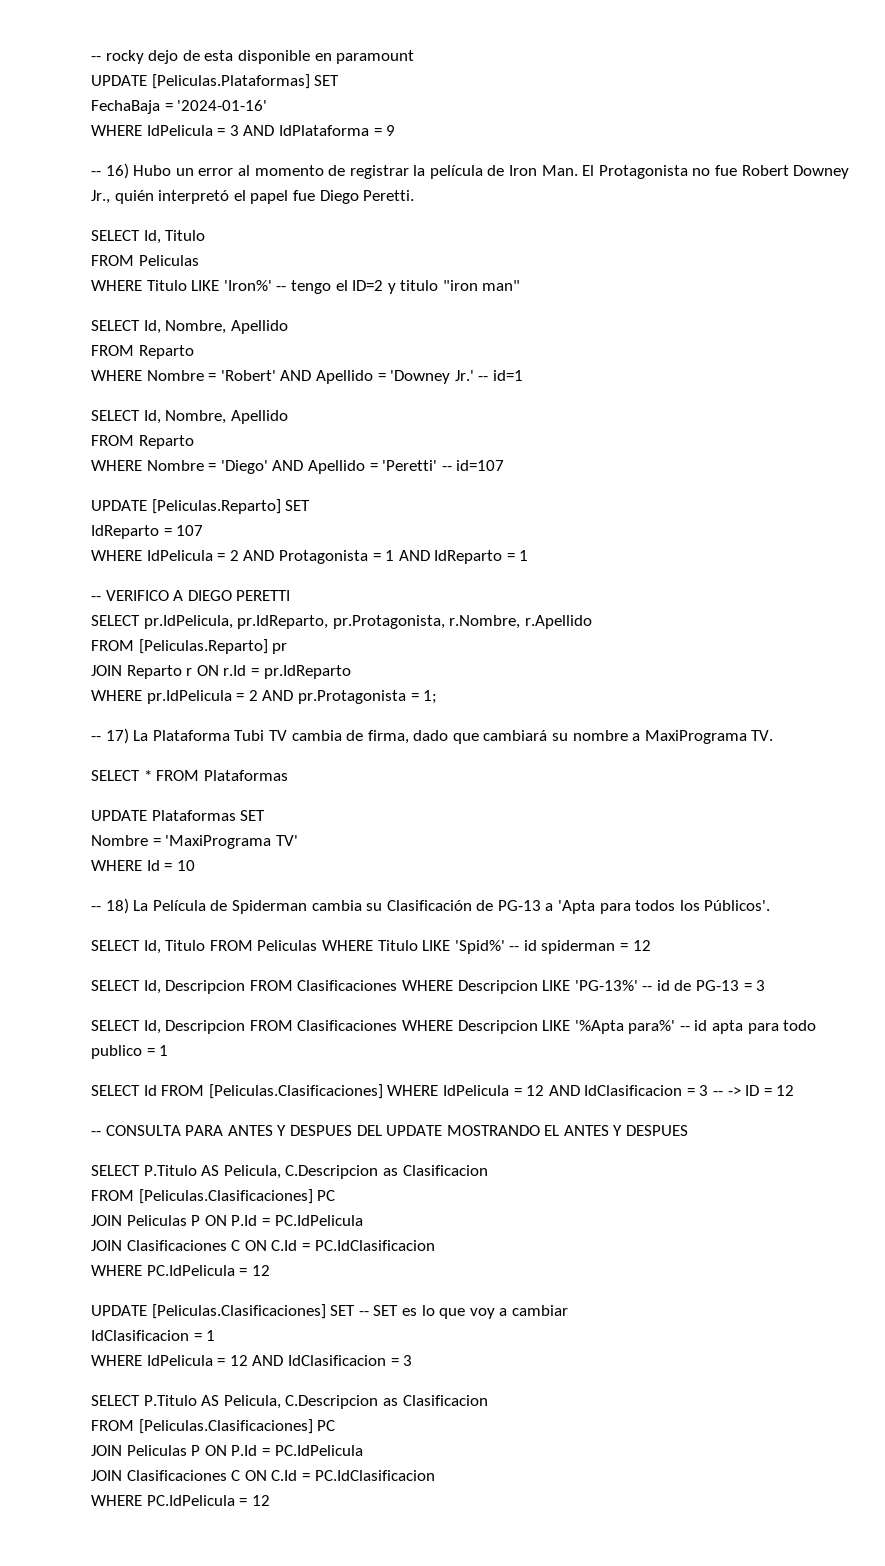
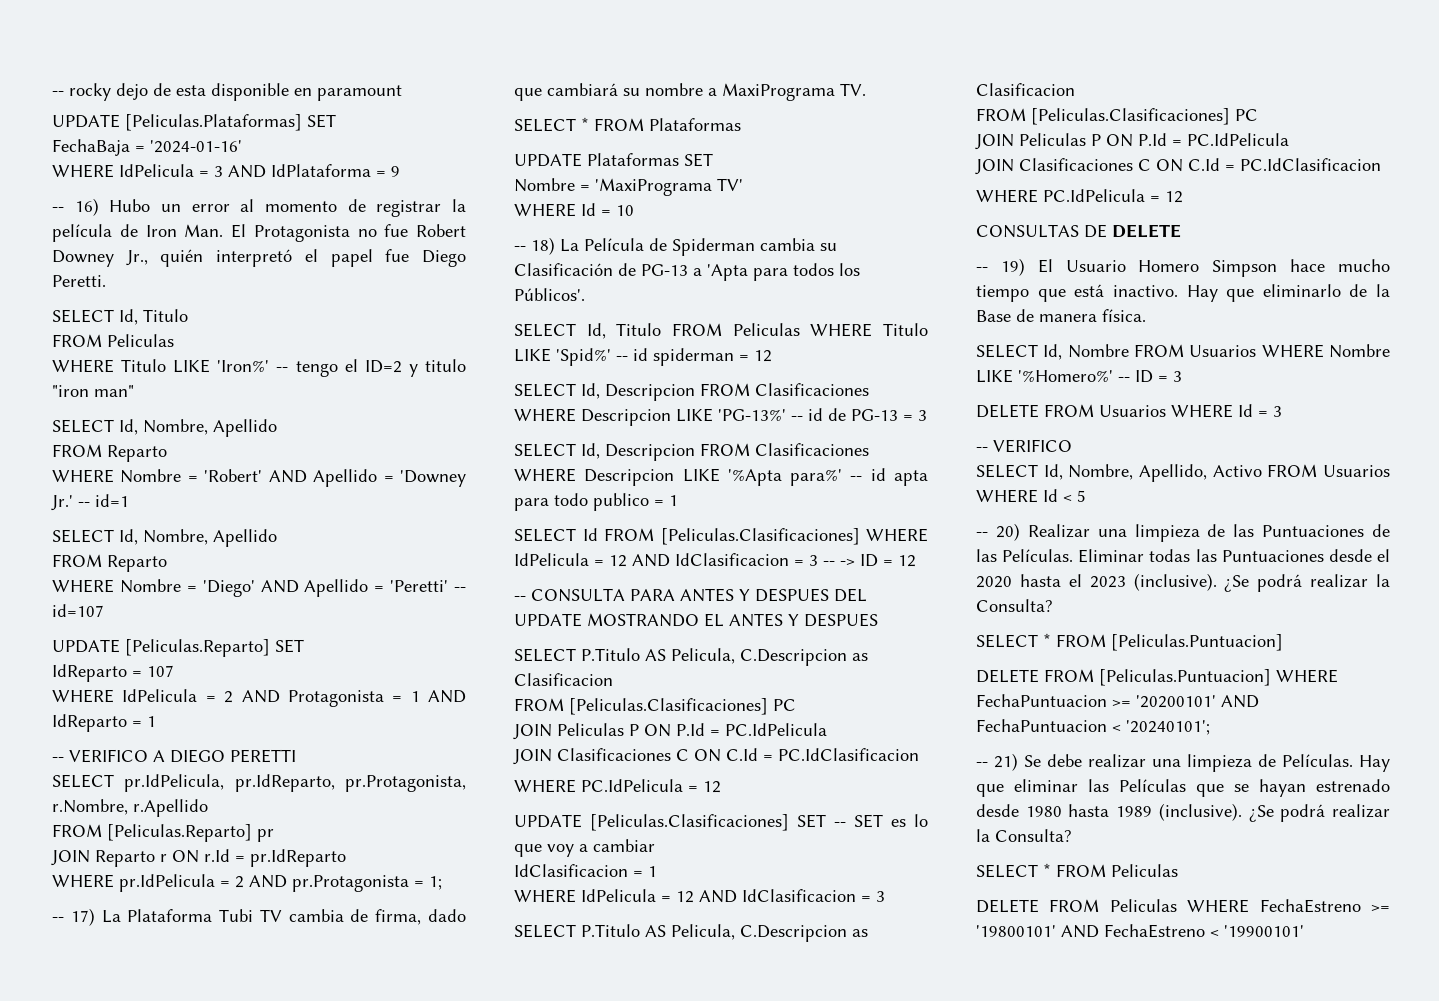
(270, 1500) none -> [976,224,1181,238] [976,258,1390,277] [976,284,1390,302] [976,309,1146,322] [976,344,1390,360] [976,369,1182,383] [976,404,1282,418] [976,439,1072,453] [976,464,1390,482] [976,489,1086,503] [976,523,1390,542] [976,549,1390,563] [976,573,1390,592] [976,599,1053,612] [976,633,1283,651] [976,669,1338,686] [976,694,1259,708] [976,719,1210,735] [976,753,1390,772] [976,779,1390,797] [976,803,1390,822] [976,829,1072,842] [976,863,1178,878] [976,899,1390,913] [976,924,1304,938] // CONSULTAS DE DELETE // -- 19) El Usuario Homero Simpson hace mucho tiempo que está inactivo. Hay que eliminarlo de la Base de manera física. // SELECT Id, Nombre FROM Usuarios WHERE Nombre LIKE '%Homero%' -- ID = 3 // DELETE FROM Usuarios WHERE Id = 3 // -- VERIFICO // SELECT Id, Nombre, Apellido, Activo FROM Usuarios WHERE Id < 5 // -- 20) Realizar una limpieza de las Puntuaciones de las Películas. Eliminar todas las Puntuaciones desde el 2020 hasta el 2023 (inclusive). ¿Se podrá realizar la Consulta? // SELECT * FROM [Peliculas.Puntuacion] // DELETE FROM [Peliculas.Puntuacion] WHERE FechaPuntuacion >= '20200101' AND FechaPuntuacion < '20240101'; // -- 21) Se debe realizar una limpieza de Películas. Hay que eliminar las Películas que se hayan estrenado desde 1980 hasta 1989 (inclusive). ¿Se podrá realizar la Consulta? // SELECT * FROM Peliculas // DELETE FROM Peliculas WHERE FechaEstreno >= '19800101' AND FechaEstreno < '19900101'

